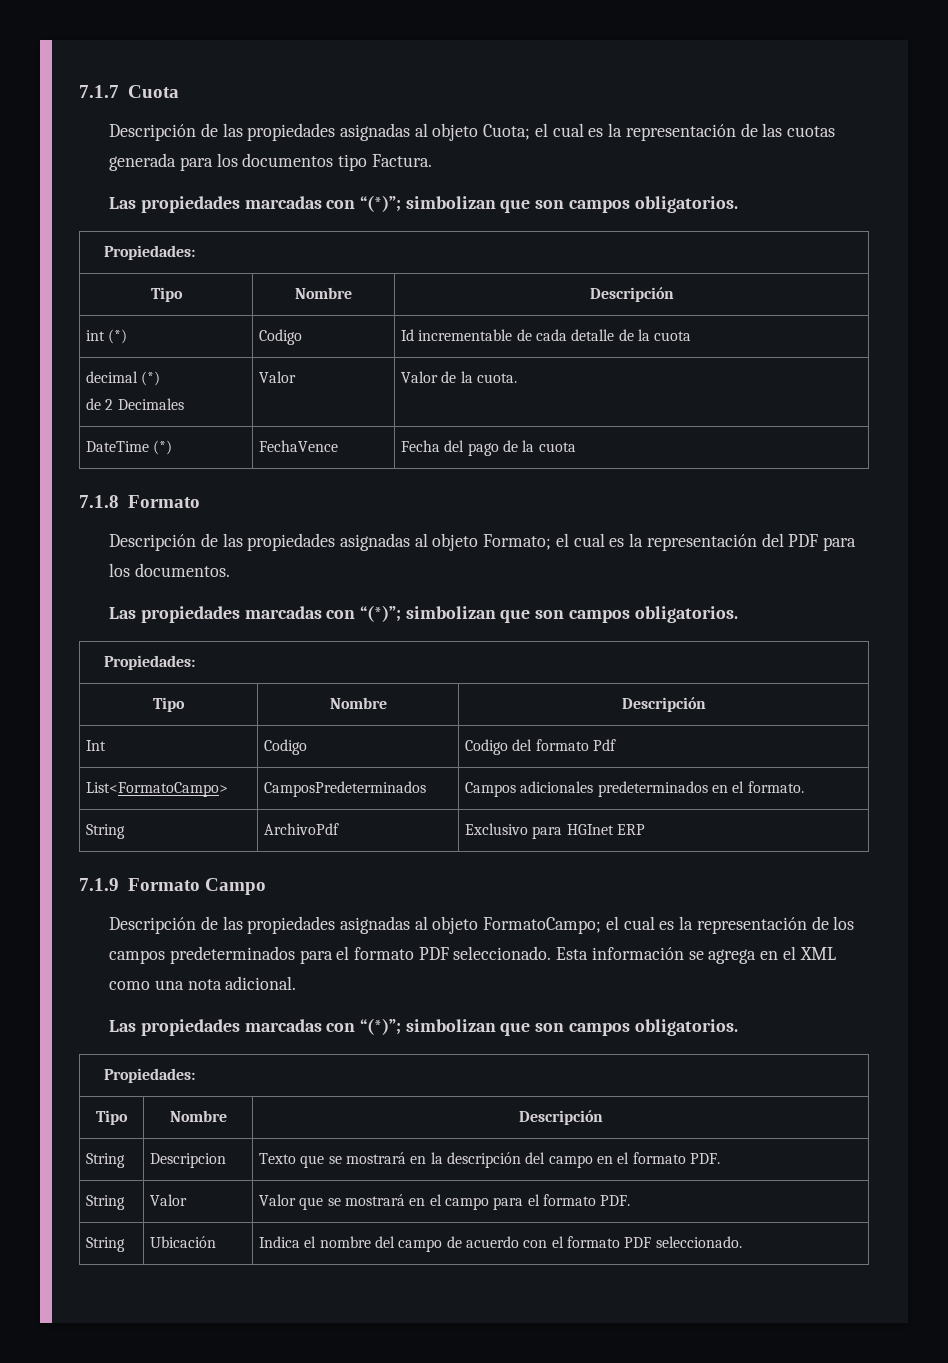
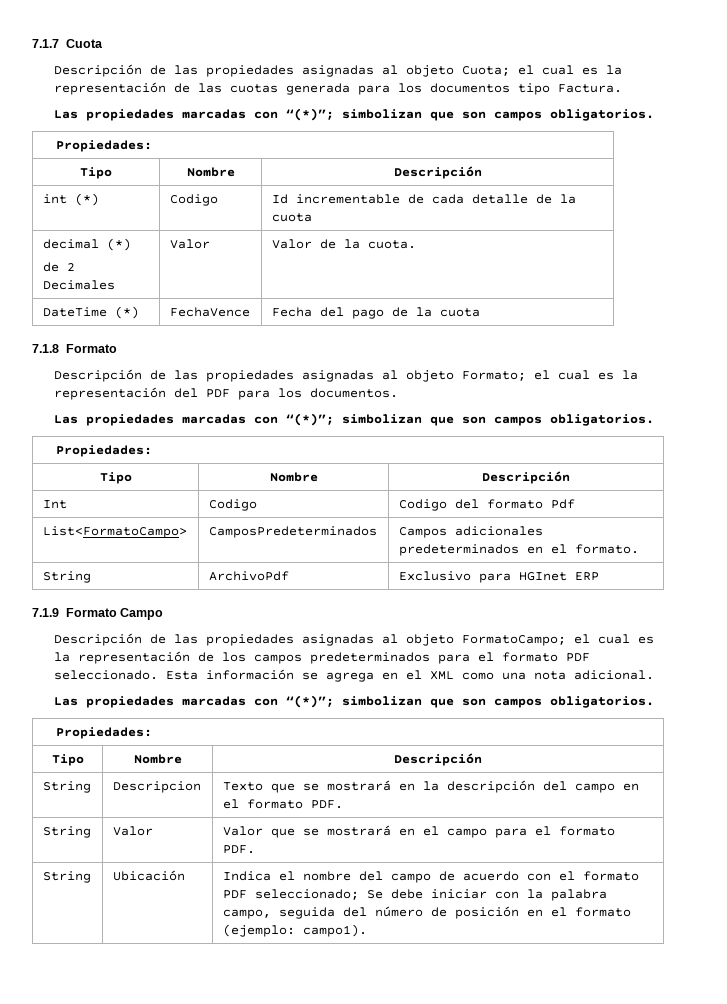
[655,1236,742,1248] seleccionado. -> [254,889,607,901] [222,906,631,919] [222,924,367,937] seleccionado; Se debe iniciar con la palabra campo, seguida del número de posición en el formato (ejemplo: campo1).

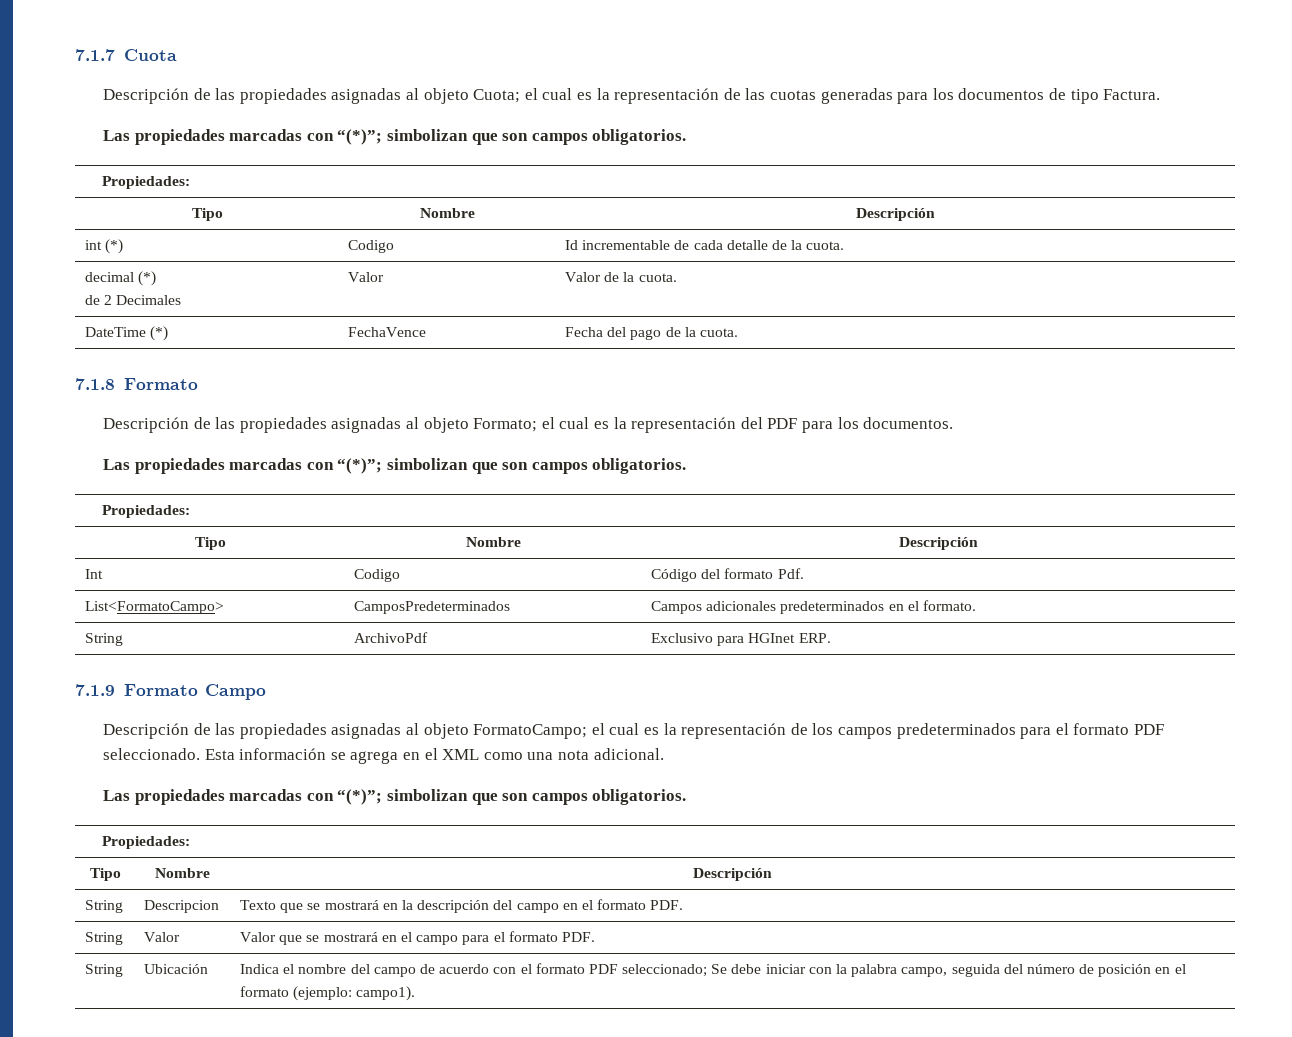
[285,83,350,95] generada -> [820,88,893,104] generadas
(510, 88) none -> [1048,88,1066,100] de
[271,213,312,222] cuota -> [806,241,845,250] cuota.
[439,308,480,317] cuota -> [699,328,738,337] cuota.
[398,499,447,511] Codigo -> [651,569,698,582] Código
[550,499,575,509] Pdf -> [777,568,804,579] Pdf.
[574,572,599,581] ERP -> [798,633,831,643] ERP.

